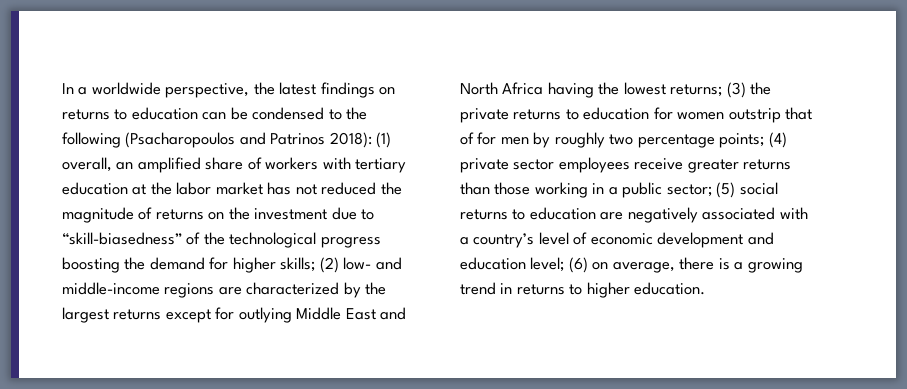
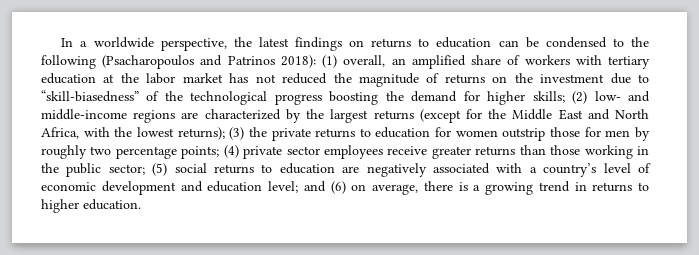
[165,307,292,323] except for outlying -> [419,109,507,123] (except for the
[502,82,594,98] Africa having -> [41,127,110,139] Africa, with
[670,84,723,97] returns; -> [177,127,225,140] returns);
[785,107,813,120] [460,132,474,145] that of -> [550,127,581,137] those
[608,187,618,195] a -> [41,163,59,173] the
(565, 264) none -> [303,181,326,192] and

